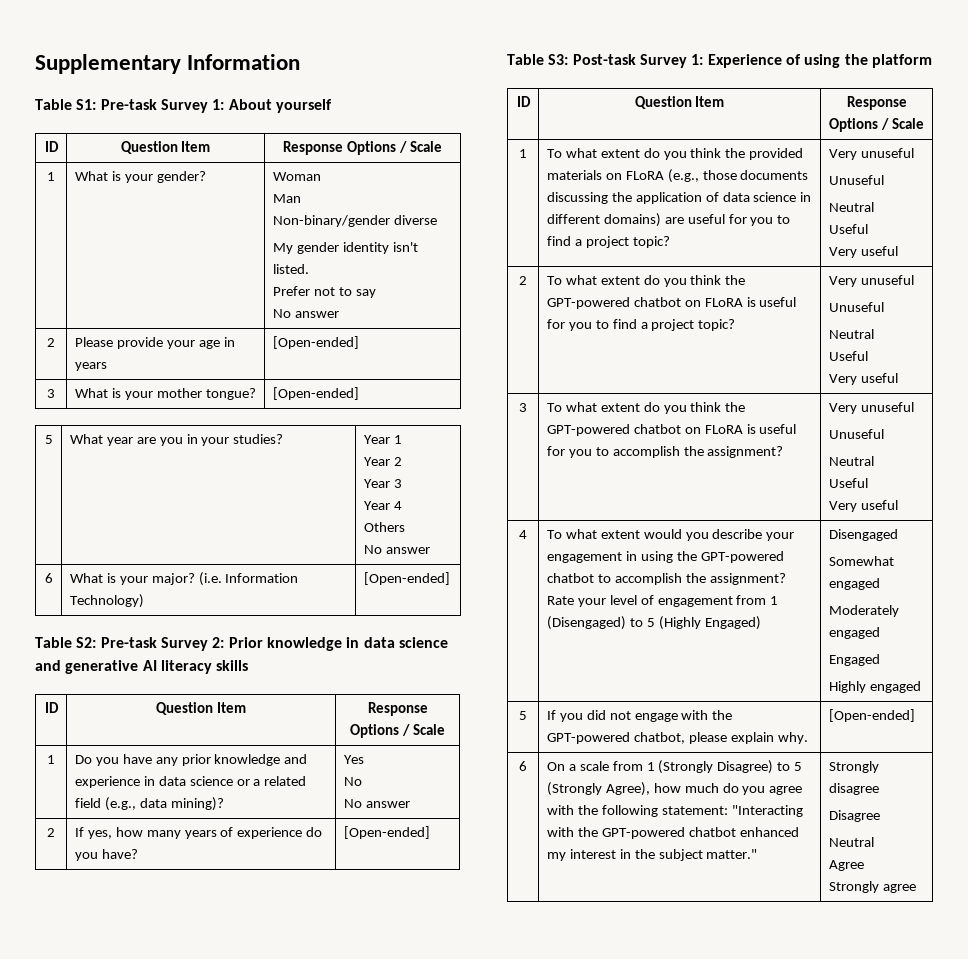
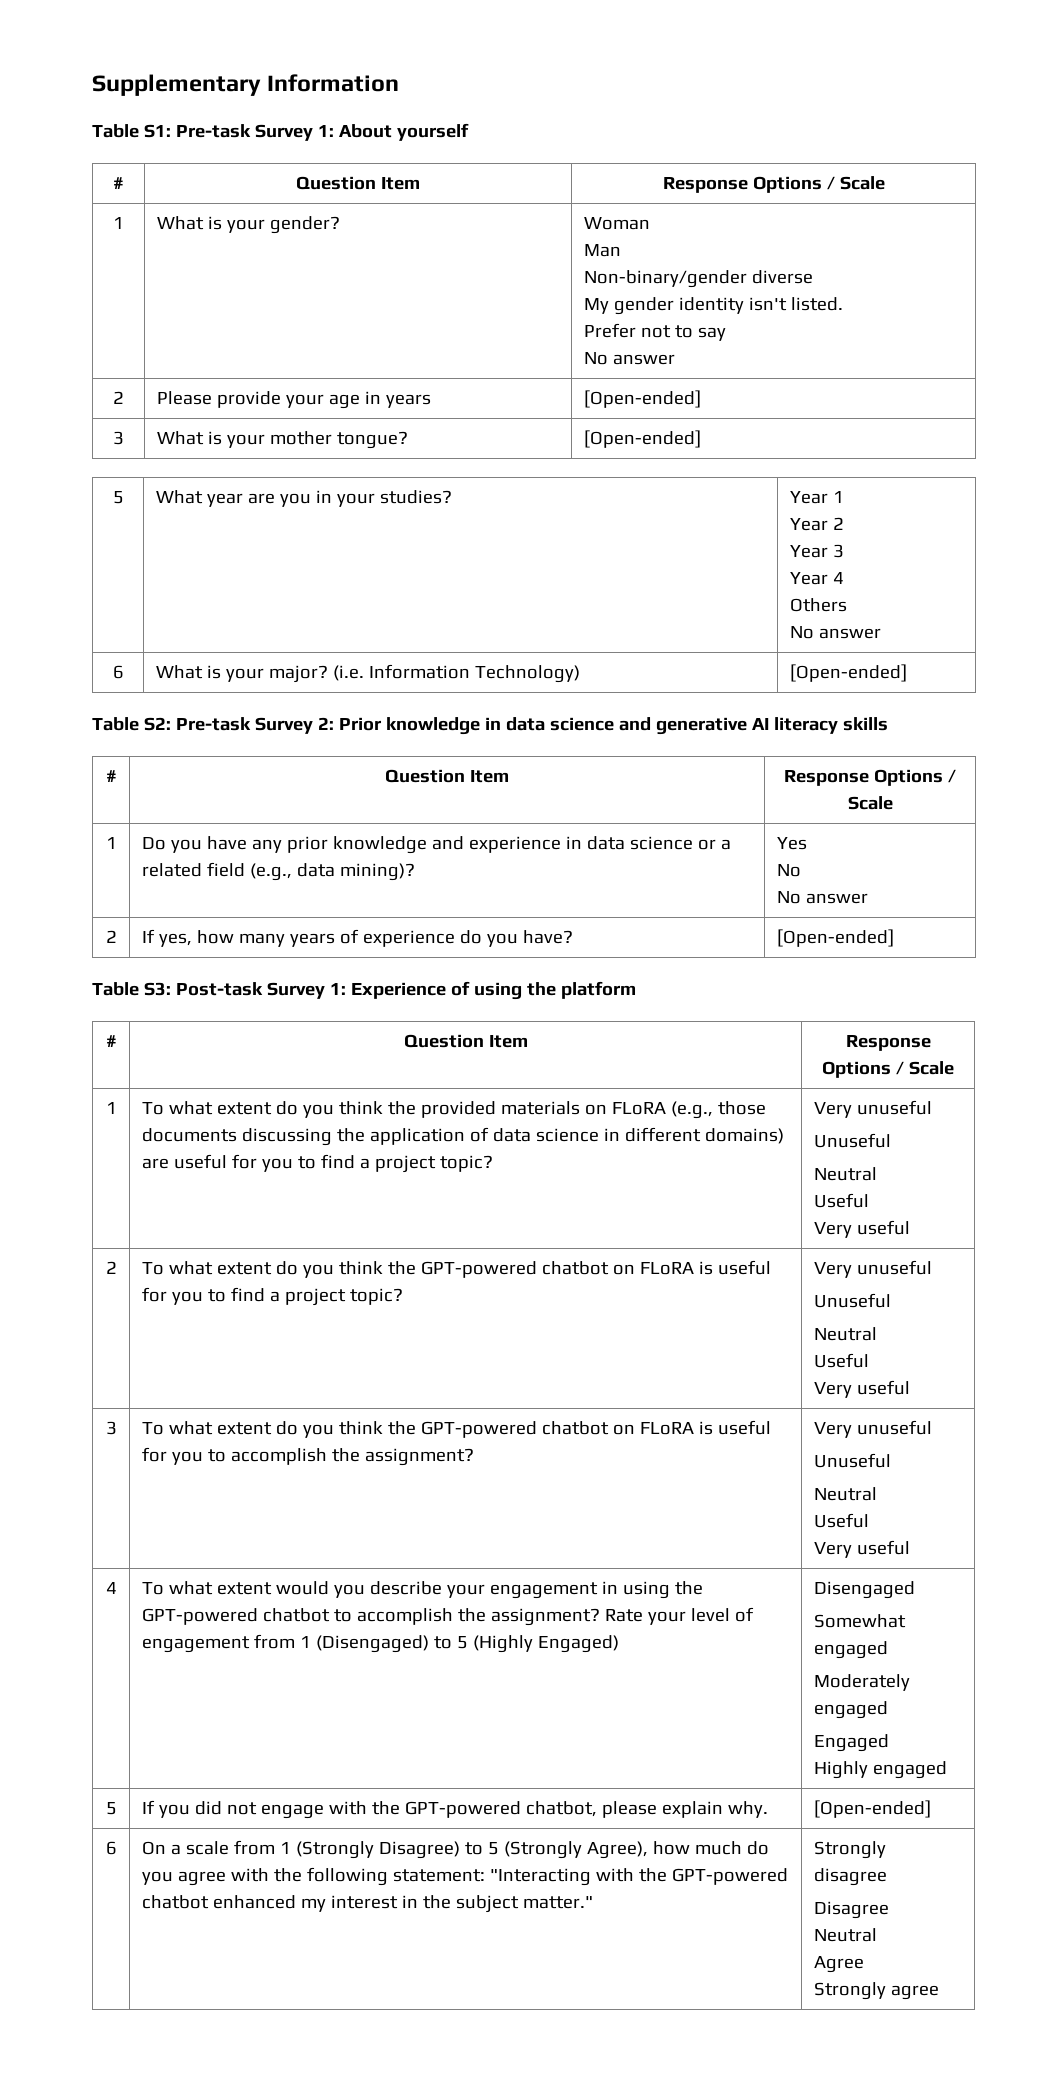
[44,141,59,152] ID -> [113,177,124,189] #
[44,702,59,713] ID -> [105,770,117,782] #
[516,96,531,107] ID -> [105,1035,117,1047] #

